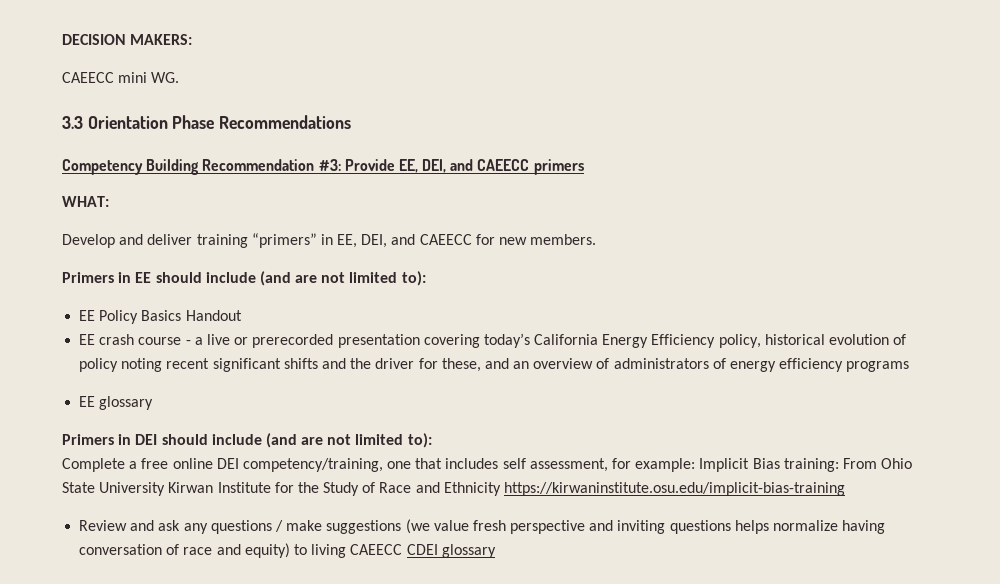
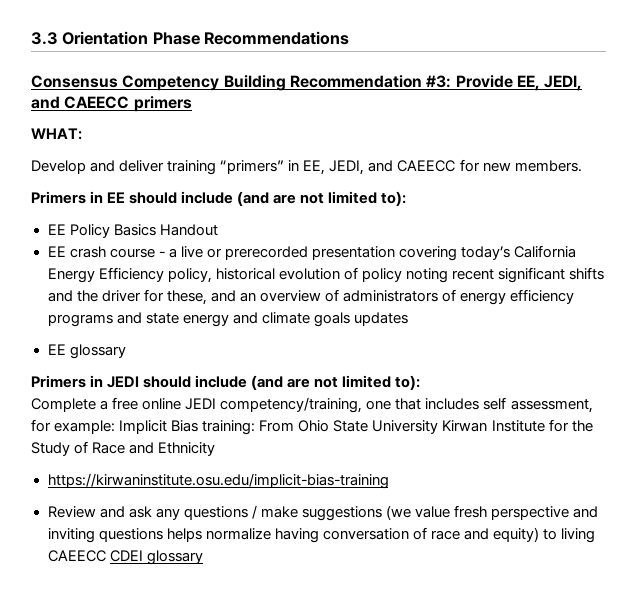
[62,34,193,45] [62,72,180,83] DECISION MAKERS: // CAEECC mini WG. // -> (31, 38) none
(352, 122) none -> [31,75,118,88] Consensus
[422,159,447,173] DEI, -> [544,75,583,91] JEDI,
[361,234,388,248] DEI, -> [329,160,365,175] JEDI,
(910, 366) none -> [116,312,408,327] and state energy and climate goals updates
[135,434,158,445] DEI -> [107,376,140,388] JEDI
[216,458,239,469] DEI -> [185,398,217,410] JEDI
(501, 489) none -> (216, 449) //

